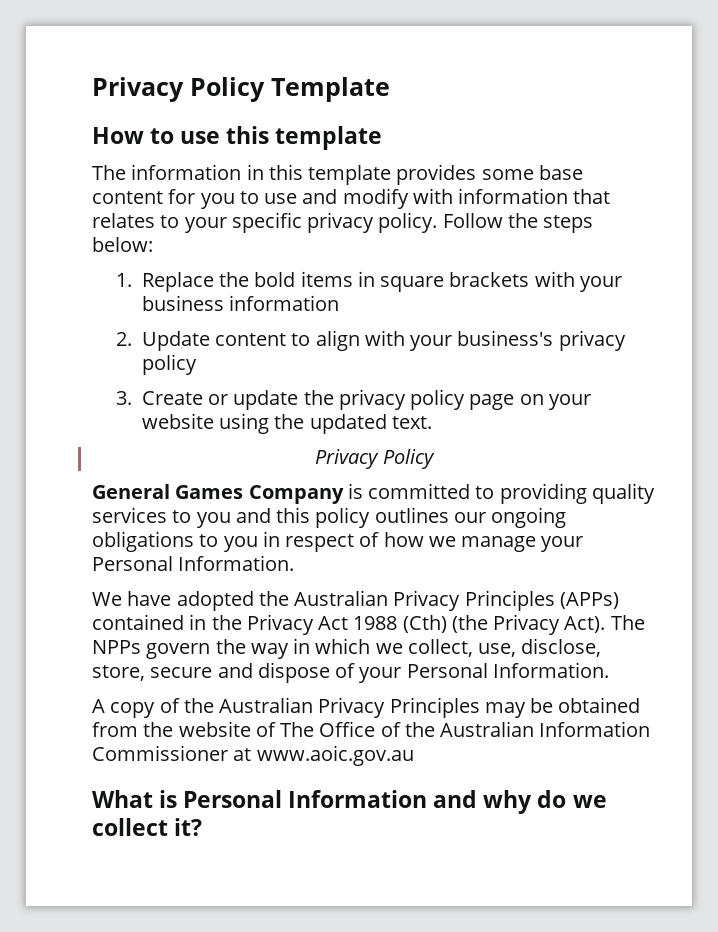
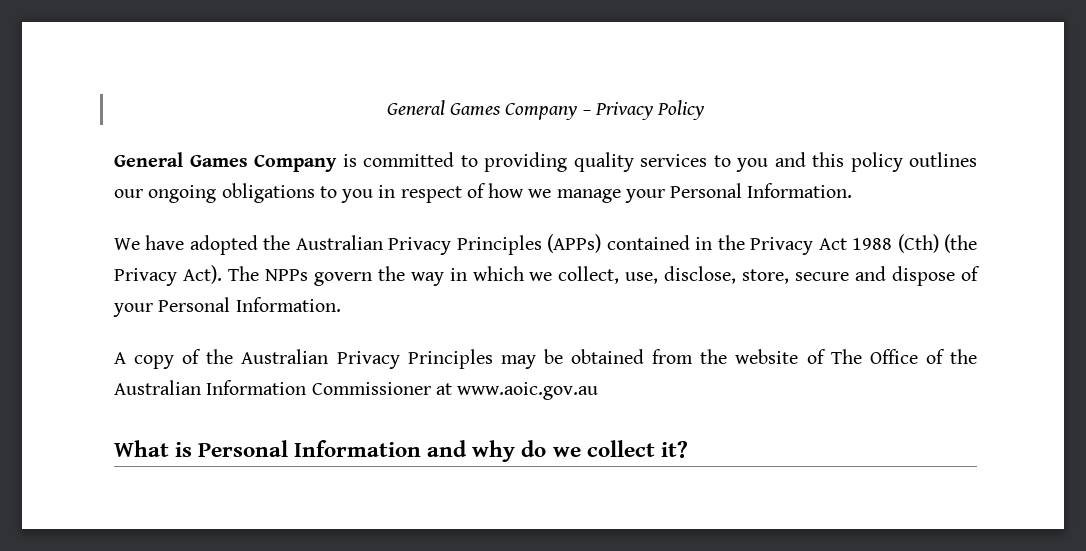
[92,77,390,102] [92,126,383,150] [92,164,583,185] [92,188,611,209] [92,212,594,233] [92,237,153,252] [115,271,622,292] [141,295,339,311] [115,330,626,351] [141,354,197,375] [115,389,591,410] [141,413,432,434] Privacy Policy Template // How to use this template // The information in this template provides some base content for you to use and modify with information that relates to your specific privacy policy. Follow the steps below: // 1. Replace the bold items in square brackets with your business information // 2. Update content to align with your business's privacy policy // 3. Create or update the privacy policy page on your website using the updated text. // -> [386,100,591,120] General Games Company –

